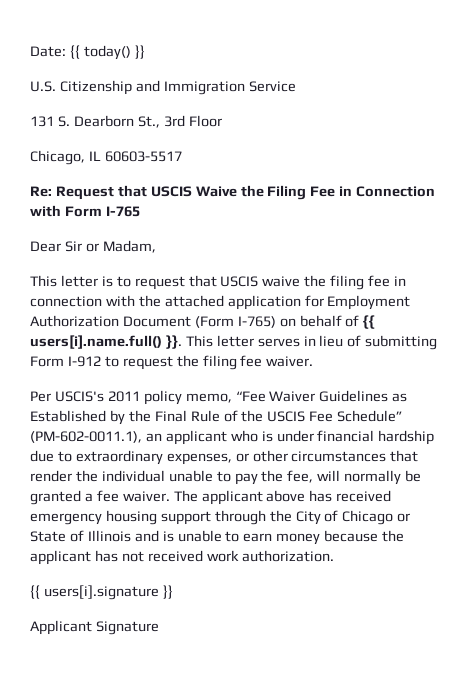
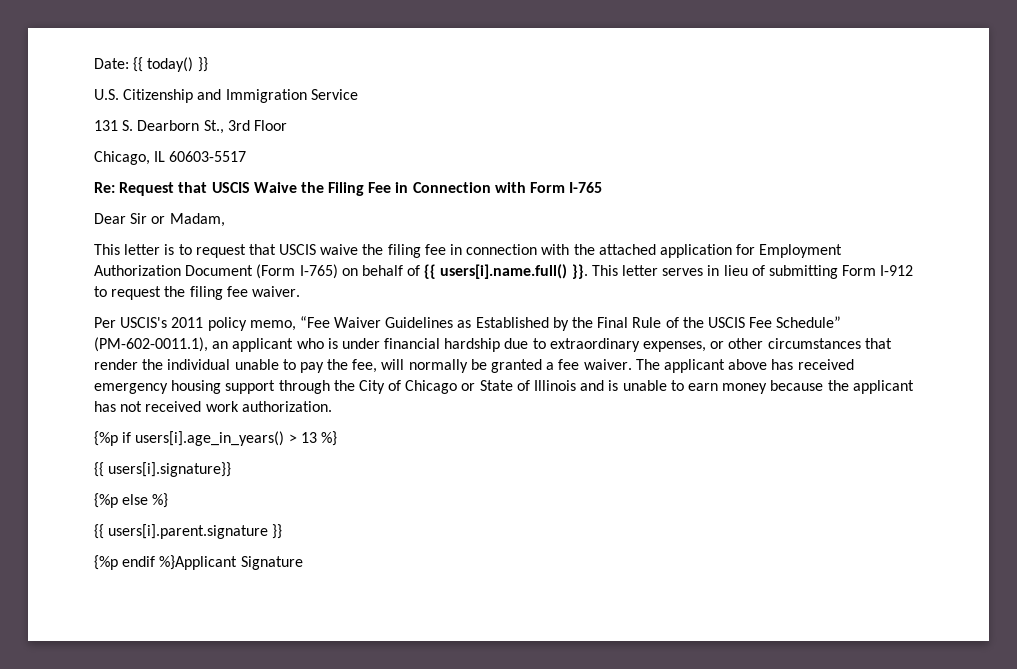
[30,585,173,600] [30,620,92,635] {{ users[i].signature }} // Applicant -> [94,431,337,446] [94,462,232,477] [94,493,169,508] [94,524,283,539] [94,555,238,570] {%p if users[i].age_in_years() > 13 %} // {{ users[i].signature}} // {%p else %} // {{ users[i].parent.signature }} // {%p endif %}Applicant

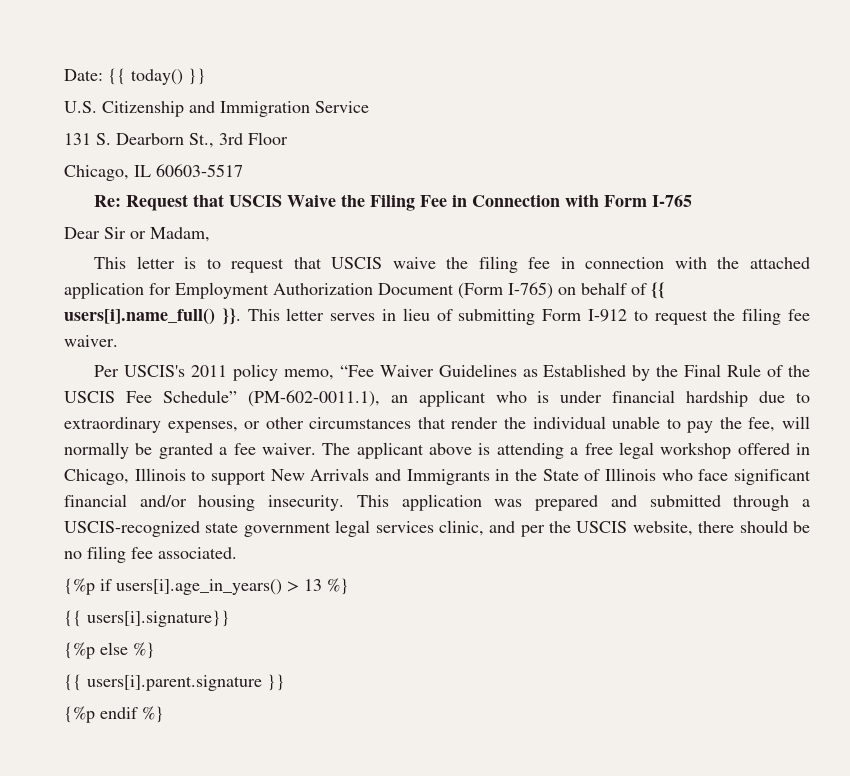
[440,264,568,279] users[i].name.full() -> [64,308,215,325] users[i].name_full()
[771,359,854,370] [94,380,914,394] [94,401,332,412] has received emergency housing support through the City of Chicago or State of Illinois and is unable to earn money because the applicant has not received work authorization. -> [478,442,810,459] [64,468,811,485] [64,494,811,511] [64,520,810,537] [64,546,237,563] is attending a free legal workshop offered in Chicago, Illinois to support New Arrivals and Immigrants in the State of Illinois who face significant financial and/or housing insecurity. This application was prepared and submitted through a USCIS-recognized state government legal services clinic, and per the USCIS website, there should be no filing fee associated.
[159,555,303,570] %}Applicant Signature -> [142,706,164,723] %}

